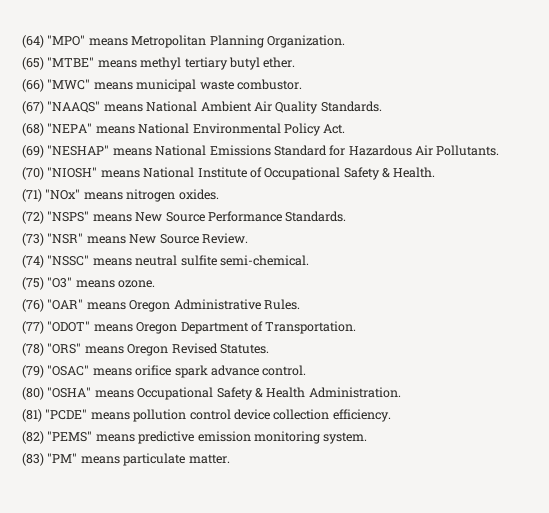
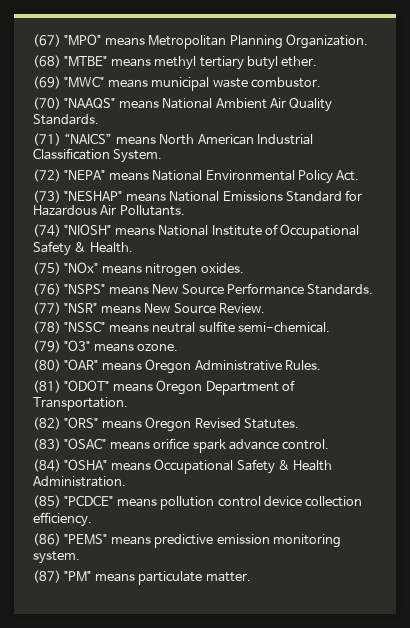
[22,35,44,48] (64) -> [33,34,61,47] (67)
[22,57,44,70] (65) -> [33,55,61,68] (68)
[22,79,44,92] (66) -> [33,76,61,89] (69)
[22,101,44,114] (67) -> [33,97,61,110] (70)
[22,123,44,136] (68) -> [33,133,313,146] [33,148,163,163] [33,169,61,182] (71) “NAICS” means North American Industrial Classification System. // (72)
[22,145,44,158] (69) -> [33,190,61,203] (73)
[22,167,44,180] (70) -> [33,224,61,237] (74)
[22,189,42,202] (71) -> [33,262,61,275] (75)
[22,211,44,224] (72) -> [33,283,61,296] (76)
[22,233,44,246] (73) -> [33,302,61,315] (77)
[22,255,44,268] (74) -> [33,321,61,334] (78)
[22,277,44,290] (75) -> [33,340,61,353] (79)
[22,299,44,312] (76) -> [33,359,61,372] (80)
[22,321,44,334] (77) -> [33,380,61,393] (81)
[22,343,44,356] (78) -> [33,417,61,430] (82)
[22,365,44,378] (79) -> [33,438,61,451] (83)
[22,387,44,400] (80) -> [33,459,61,472] (84)
[22,409,88,422] (81) "PCDE" -> [33,495,114,508] (85) "PCDCE"
[22,431,44,444] (82) -> [33,533,61,546] (86)
[22,453,44,466] (83) -> [33,570,61,583] (87)

